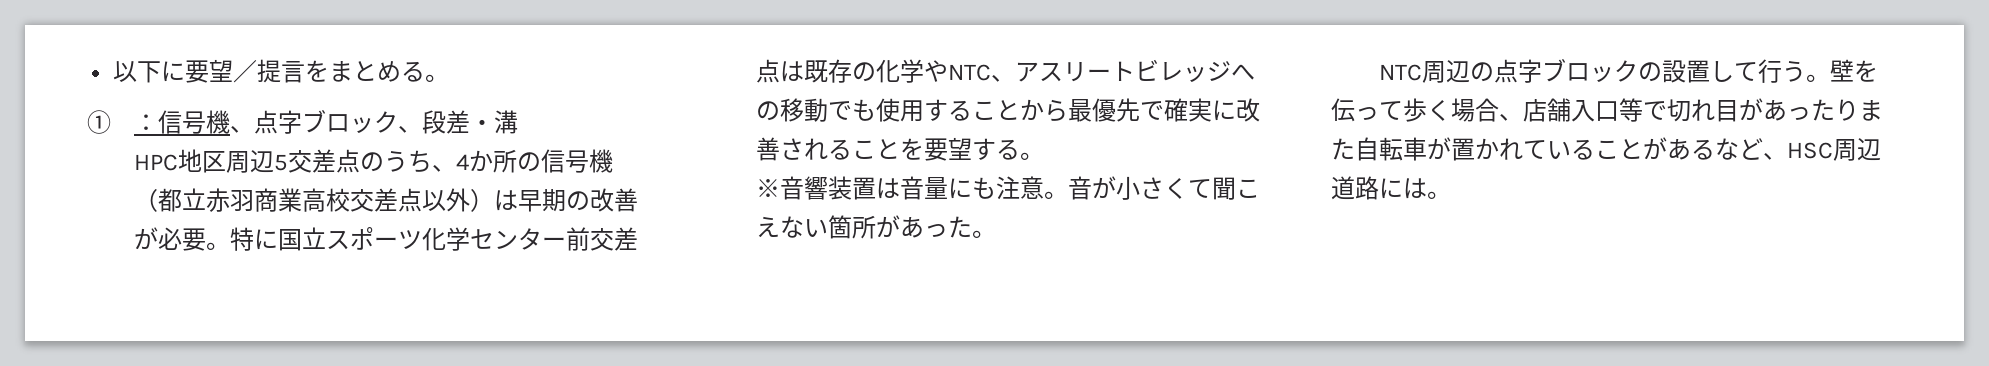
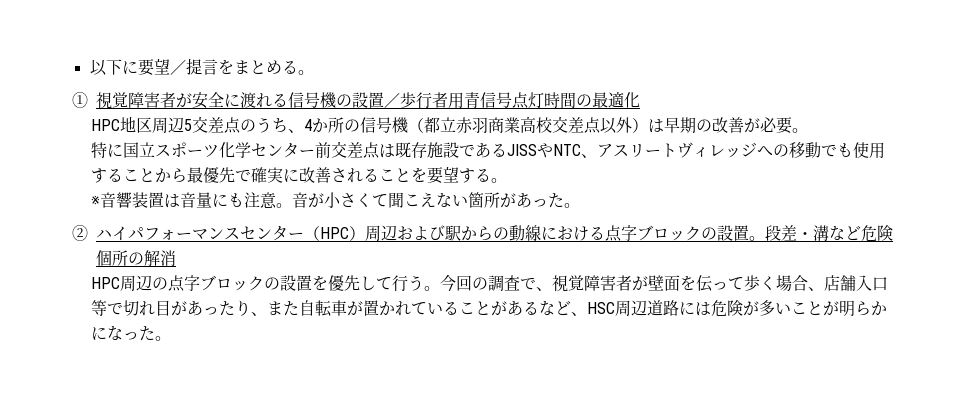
[133,110,518,134] ：信号機、点字ブロック、段差・溝 -> [96,91,640,109] 視覚障害者が安全に渡れる信号機の設置／歩行者用青信号点灯時間の最適化
(230, 246) none -> (809, 130) //
[851,59,924,83] の化学 -> [427,142,538,159] 施設であるJISS
[1134,59,1159,81] ビ -> [677,142,710,158] ヴィ
[1378,64,1422,81] NTC -> [72,225,893,242] [96,250,176,266] [91,277,121,289] ②ハイパフォーマンスセンター（HPC）周辺および駅からの動線における点字ブロックの設置。段差・溝など危険個所の解消 // HPC
(1710, 71) none -> [312,275,361,291] を優先
[1829,59,1854,82] 壁 -> [440,274,681,292] 今回の調査で、視覚障害者が壁面
(1859, 110) none -> [251,312,268,316] 、
(1427, 188) none -> [711,300,888,317] [91,325,156,341] 危険が多いことが明らかになった

